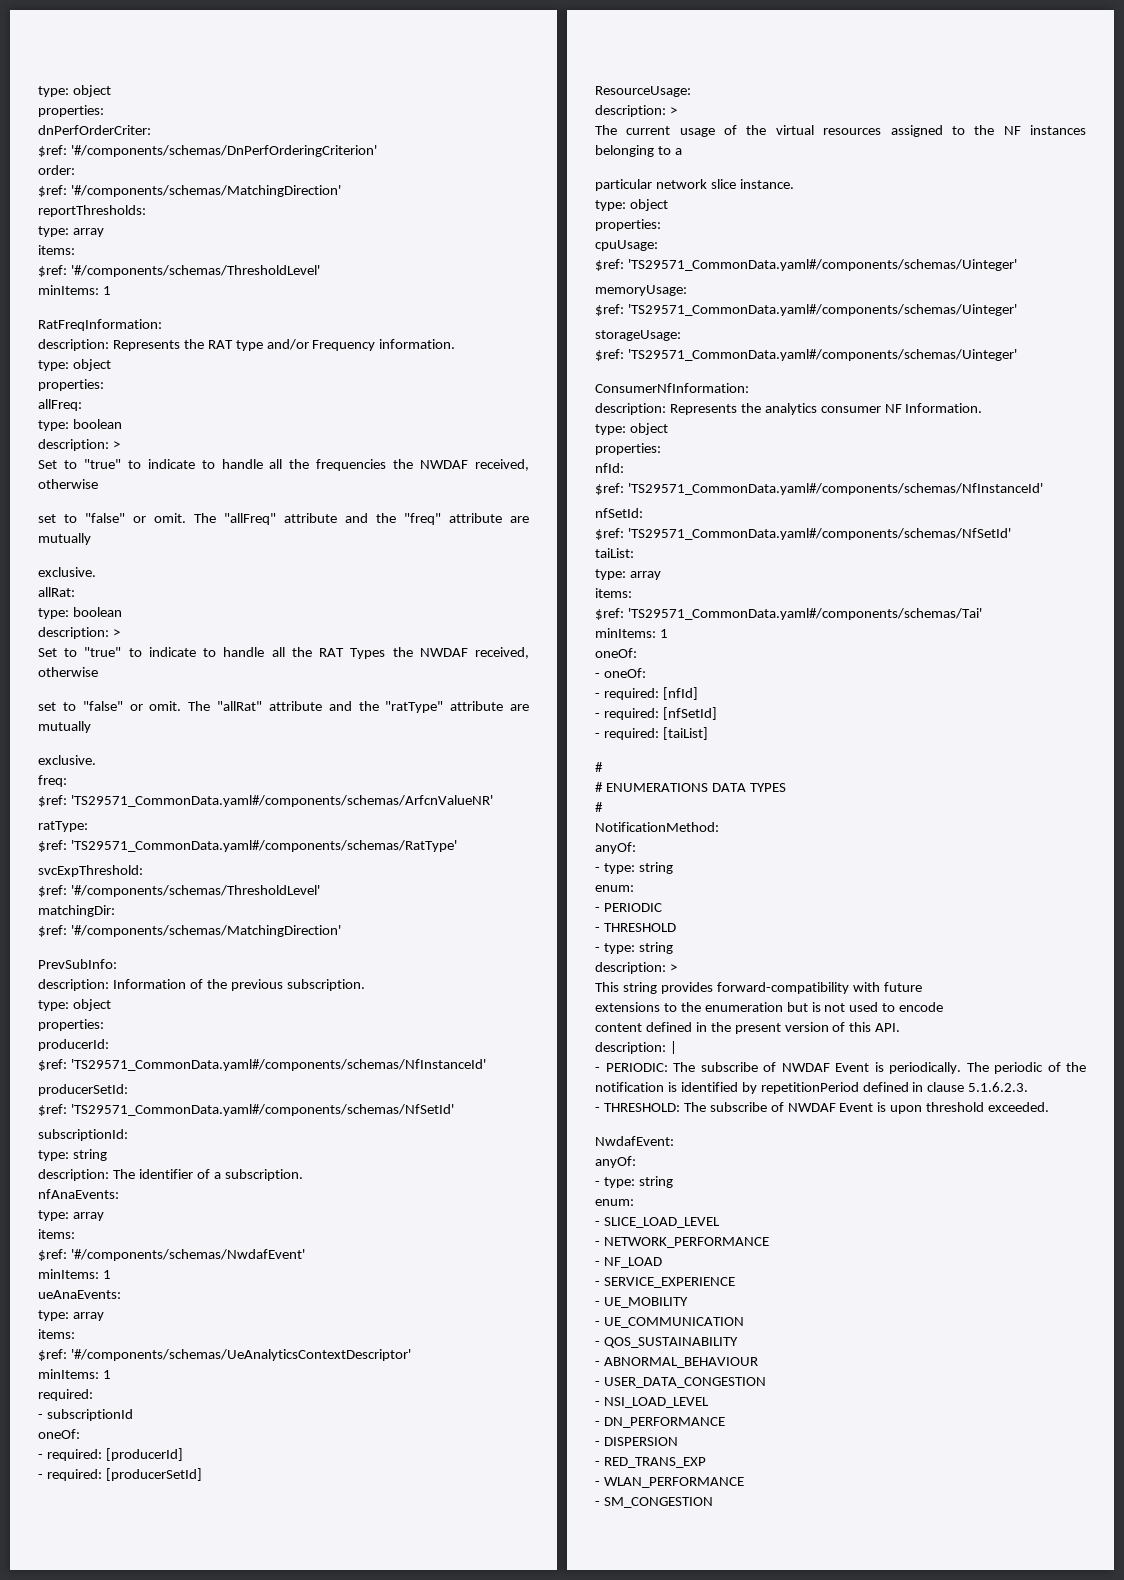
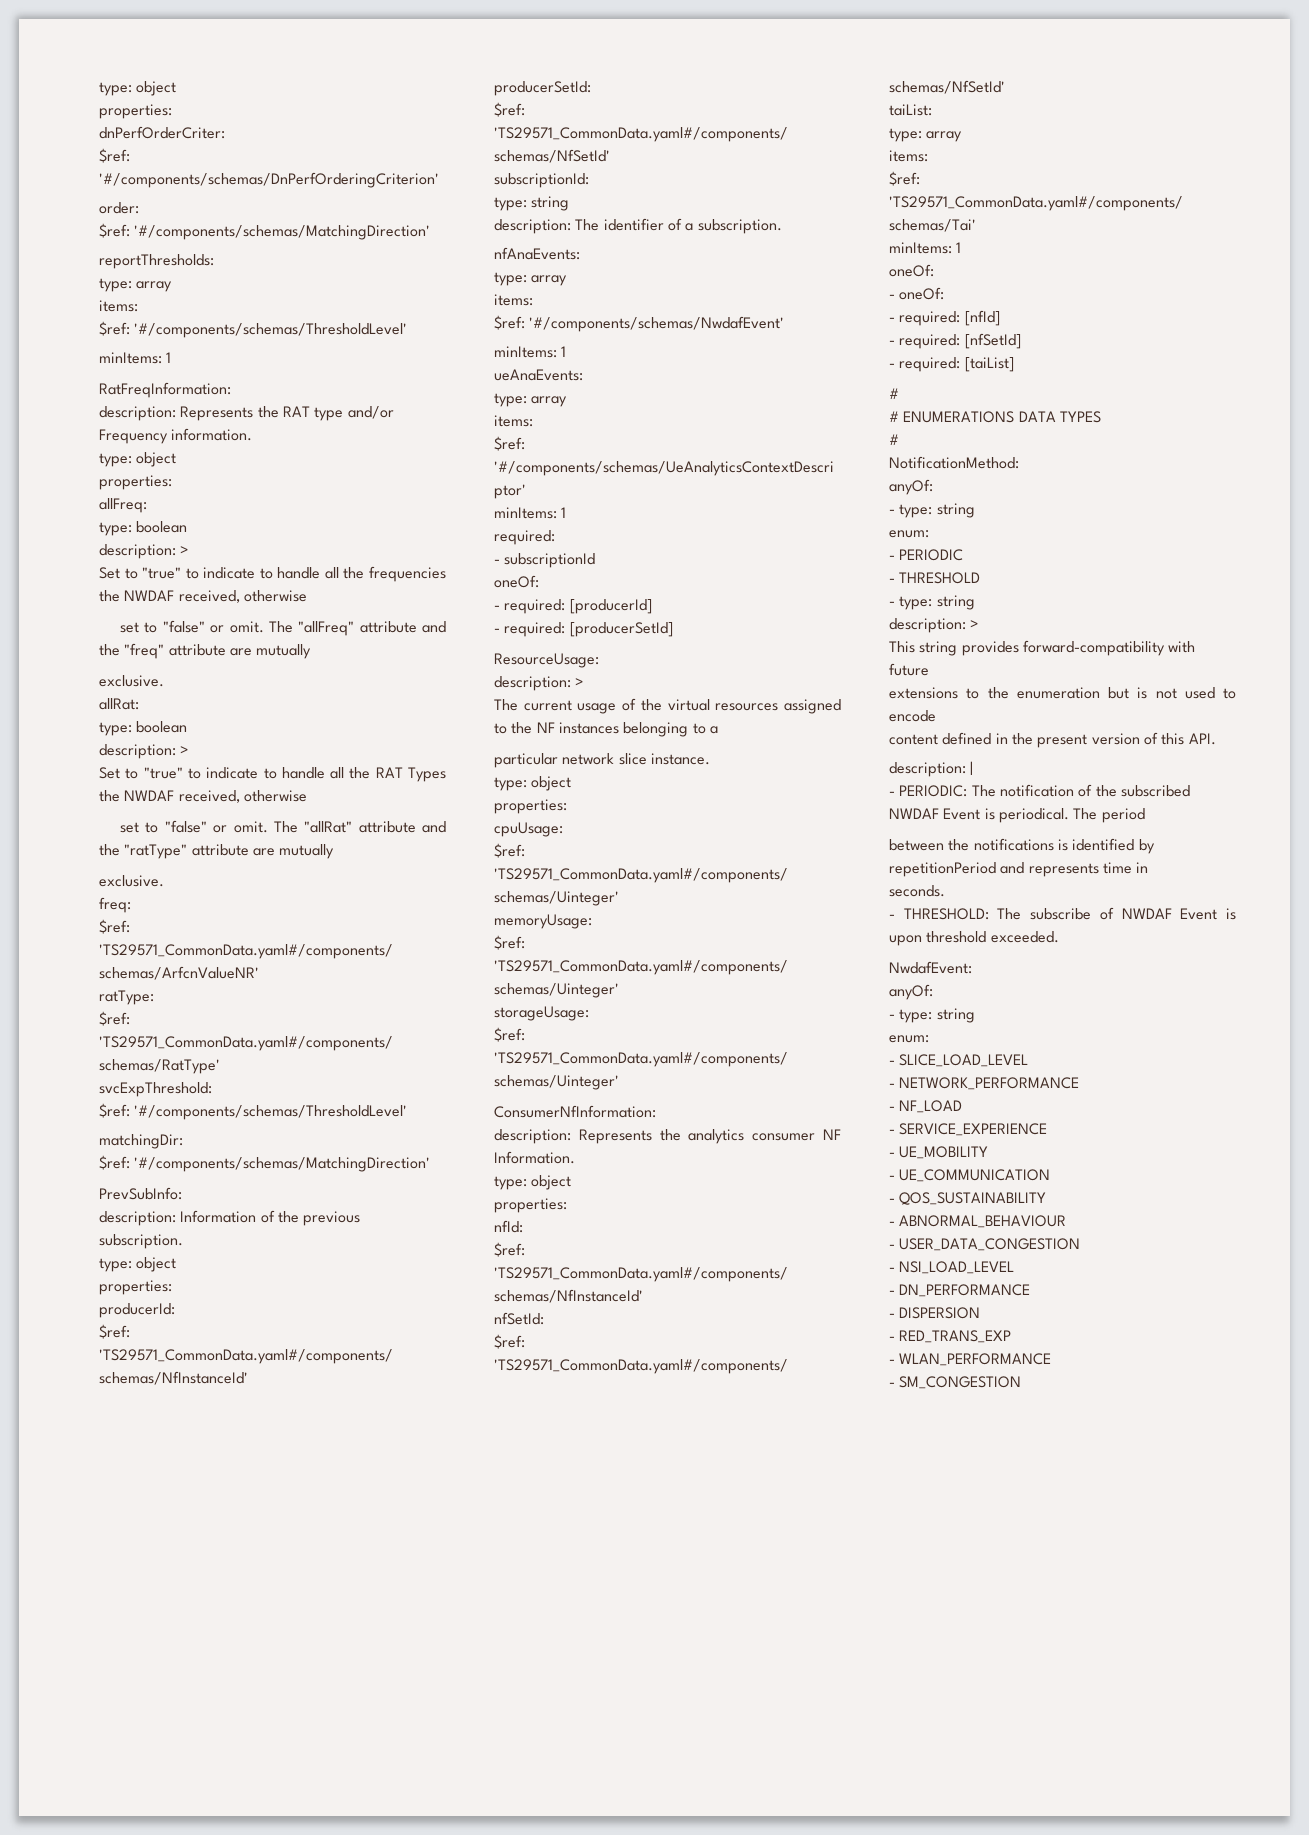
[700,1062,1086,1074] [595,1082,664,1092] subscribe of NWDAF Event is periodically. The periodic of the notification -> [999,784,1190,797] [889,808,1145,823] [889,838,1054,851] notification of the subscribed NWDAF Event is periodical. The period // between the notifications
[862,1082,1029,1092] defined in clause 5.1.6.2.3. -> [1000,862,1149,877] [889,885,945,897] and represents time in // seconds.

